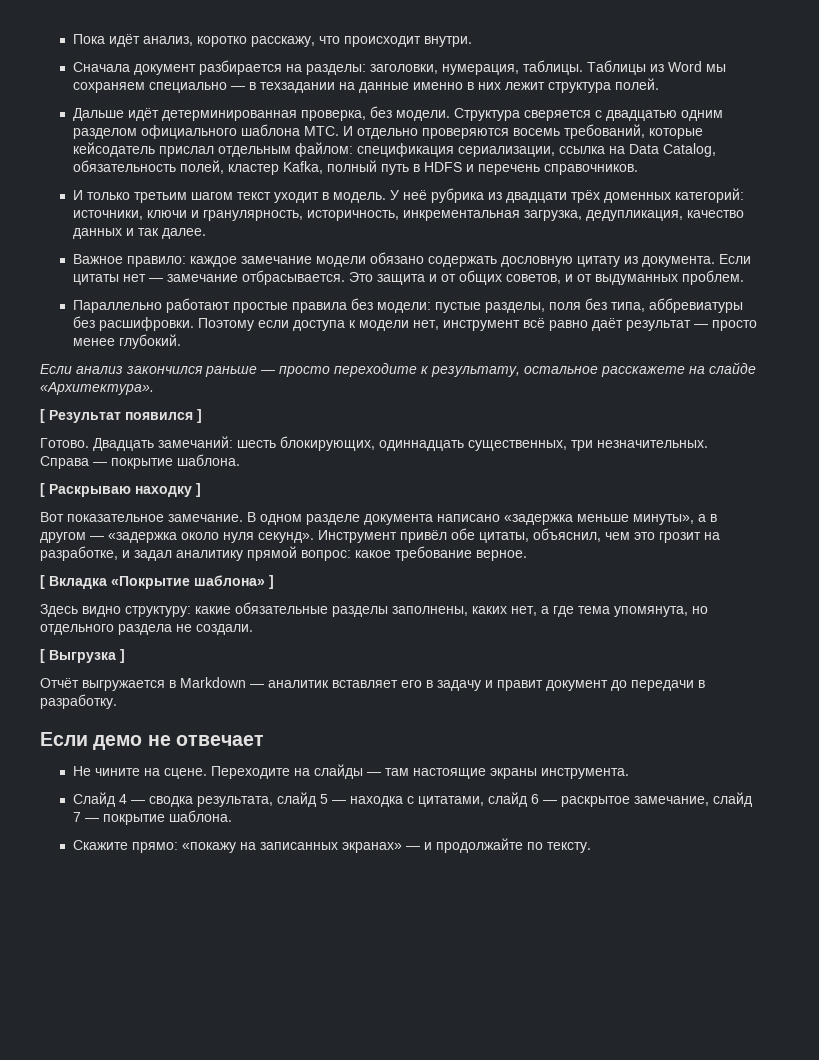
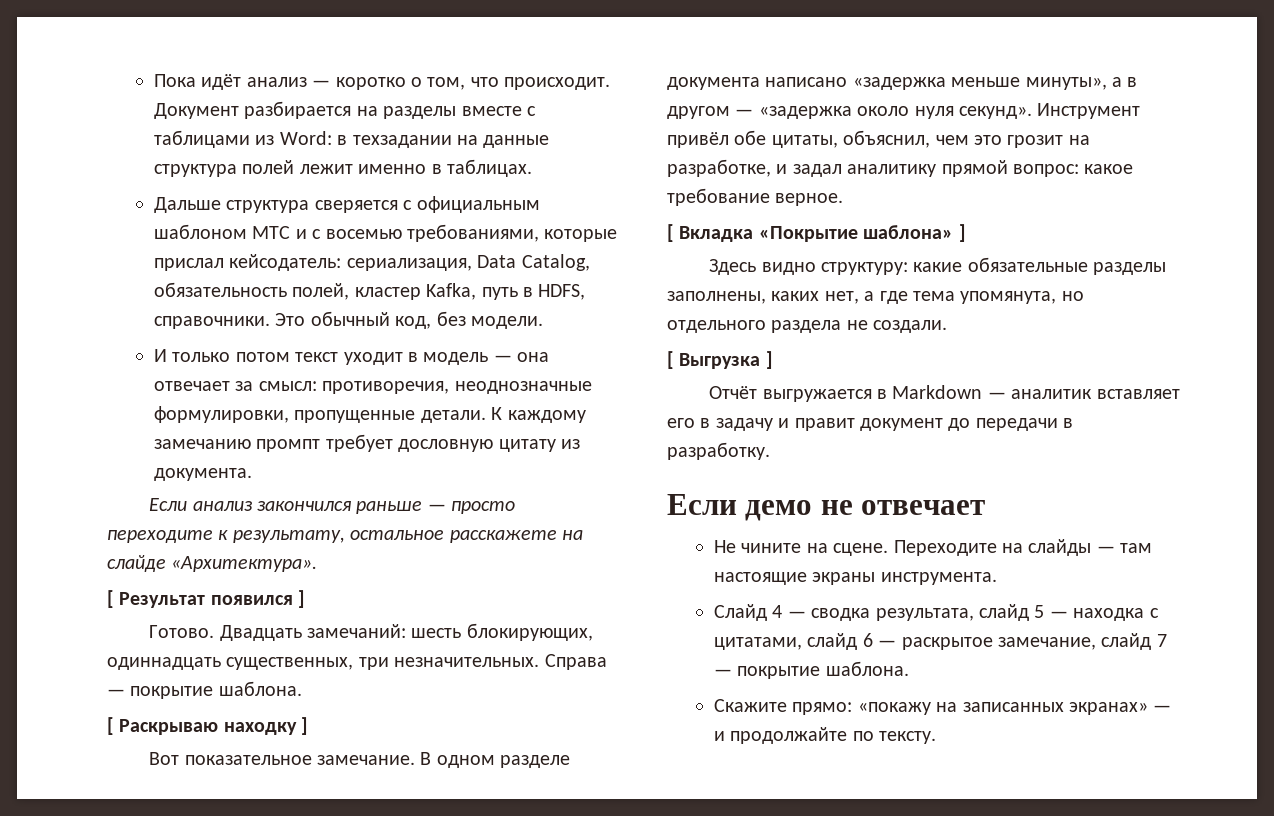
[142,36,472,47] [72,60,726,75] [72,78,659,93] [72,106,723,121] [72,124,703,139] [72,142,625,157] анализ, коротко расскажу, что происходит внутри. // Сначала документ разбирается на разделы: заголовки, нумерация, таблицы. Таблицы из Word мы сохраняем специально — в техзадании на данные именно в них лежит структура полей. // Дальше идёт детерминированная проверка, без модели. Структура сверяется с двадцатью одним разделом официального шаблона МТС. И отдельно проверяются восемь требований, которые кейсодатель прислал отдельным файлом: спецификация сериализации, ссылка на -> [246,77,611,90] [153,101,536,119] [153,130,550,148] [153,159,532,177] [153,196,540,213] [153,224,618,242] [153,254,472,271] анализ — коротко о том, что происходит. Документ разбирается на разделы вместе с таблицами из Word: в техзадании на данные структура полей лежит именно в таблицах. // Дальше структура сверяется с официальным шаблоном МТС и с восемью требованиями, которые прислал кейсодатель: сериализация,
[326,160,377,172] полный -> (477, 291) none
[423,162,638,175] HDFS и перечень справочников. -> [538,284,586,300] [153,311,543,329] HDFS, справочники. Это обычный код, без модели.
[133,192,233,203] третьим шагом -> [235,352,290,362] потом
[332,188,744,203] [72,210,744,221] [72,228,206,239] [72,252,751,267] [72,270,744,285] [72,298,743,313] [72,316,757,331] [72,334,181,349] модель. У неё рубрика из двадцати трёх доменных категорий: источники, ключи и гранулярность, историчность, инкрементальная загрузка, дедупликация, качество данных и так далее. // Важное правило: каждое замечание модели обязано содержать дословную цитату из документа. Если цитаты нет — замечание отбрасывается. Это защита и от общих советов, и от выдуманных проблем. // Параллельно работают простые правила без модели: пустые разделы, поля без типа, аббревиатуры без расшифровки. Поэтому если доступа к модели нет, инструмент всё равно даёт результат — просто менее глубокий. -> [423,352,550,365] [153,381,592,394] [153,406,586,423] [153,434,580,452] [153,468,252,481] модель — она отвечает за смысл: противоречия, неоднозначные формулировки, пропущенные детали. К каждому замечанию промпт требует дословную цитату из документа.

